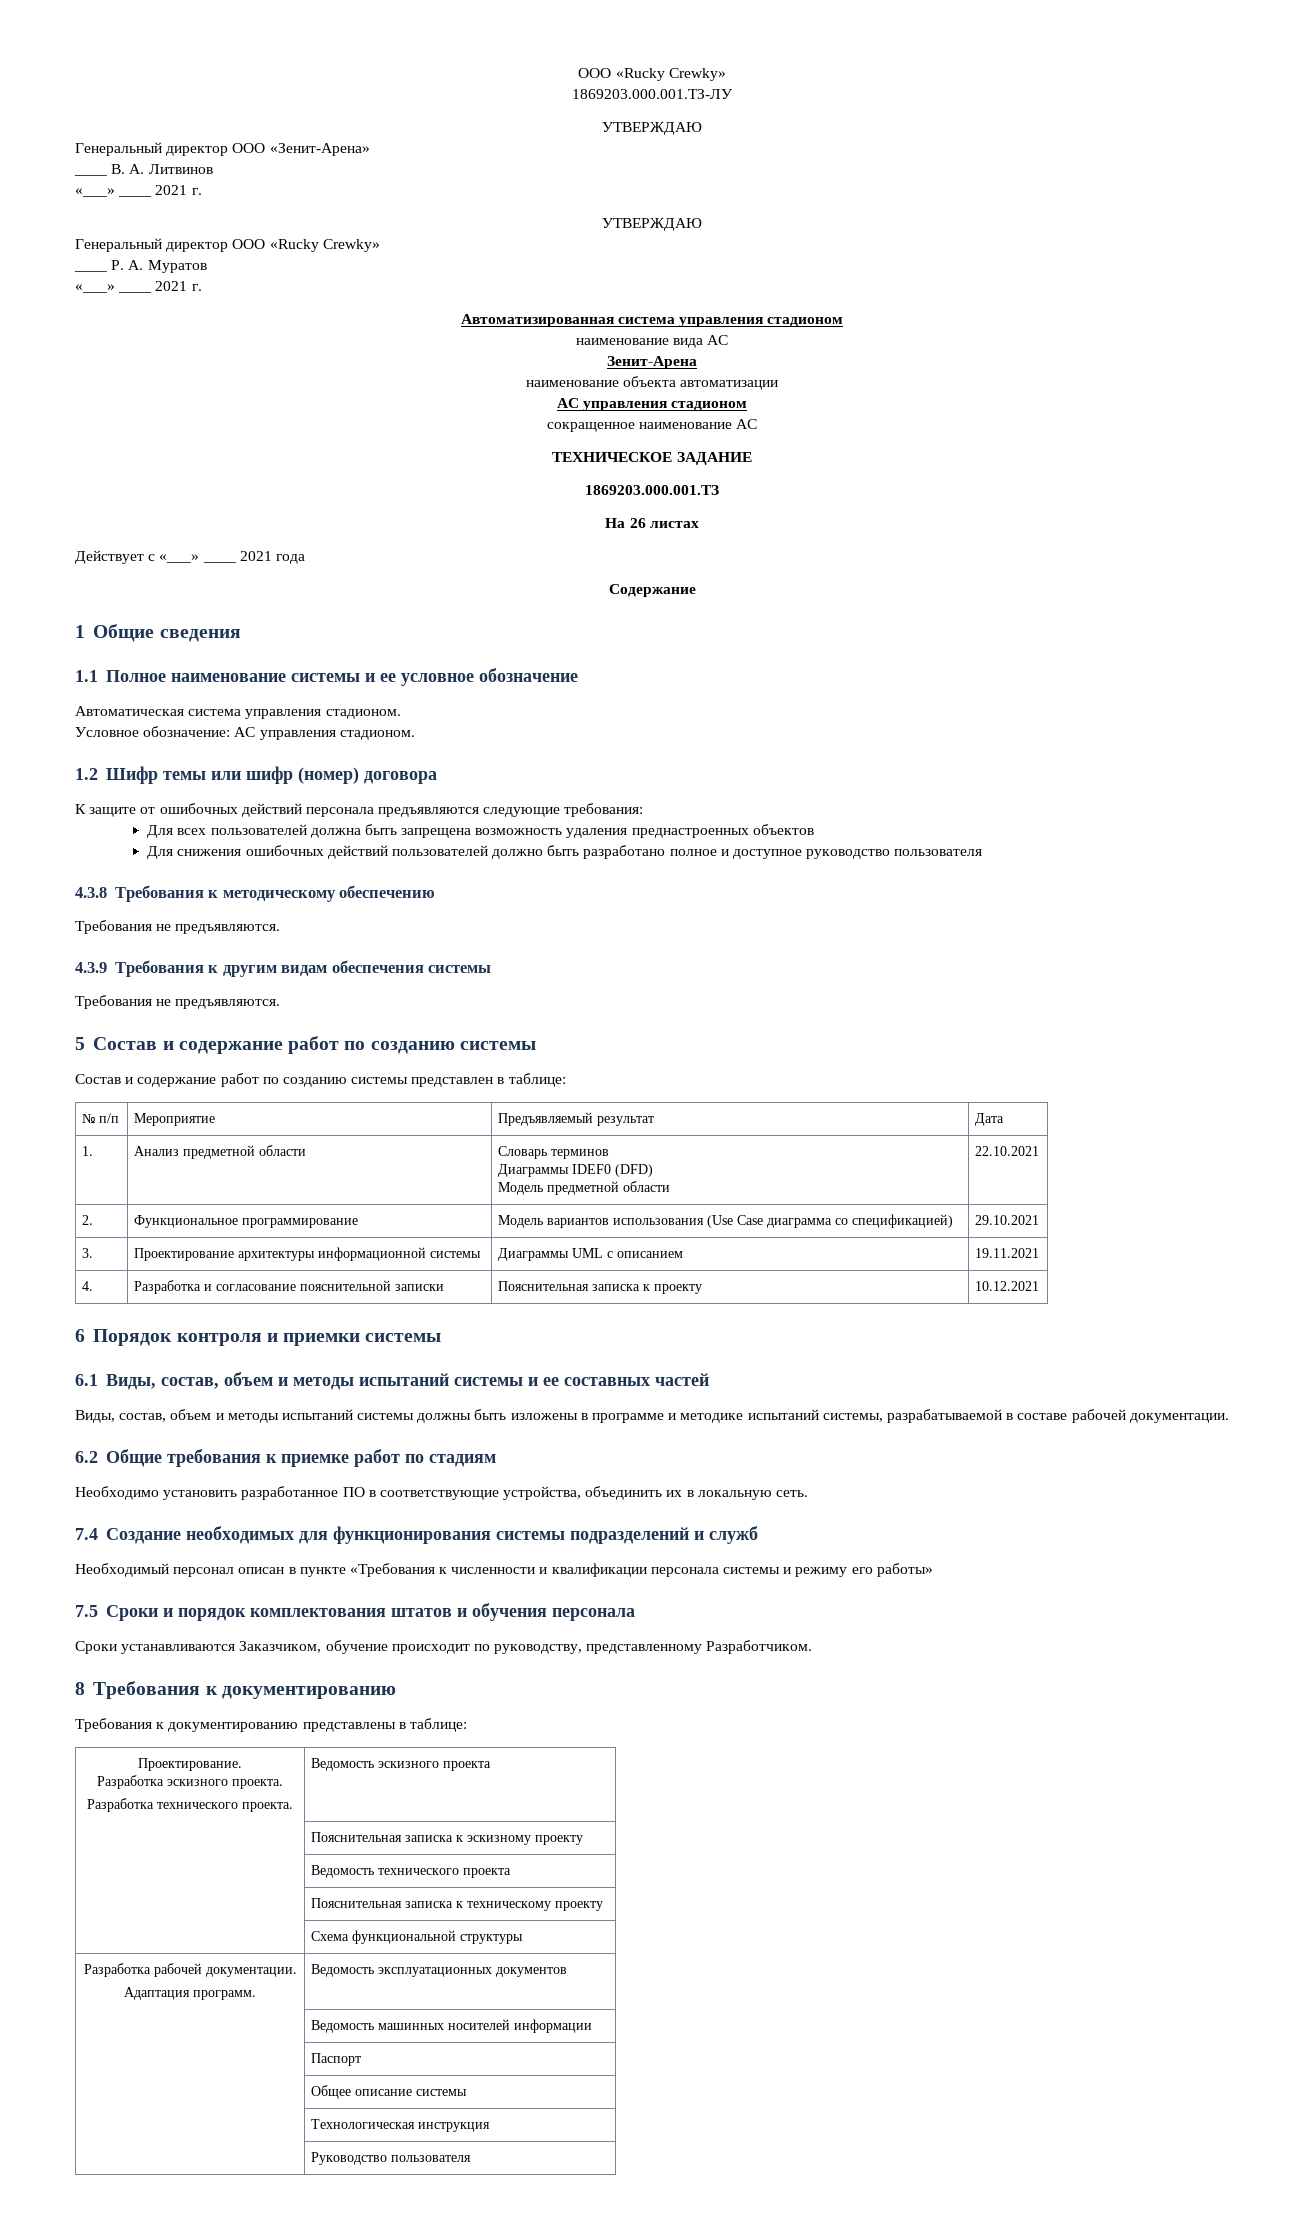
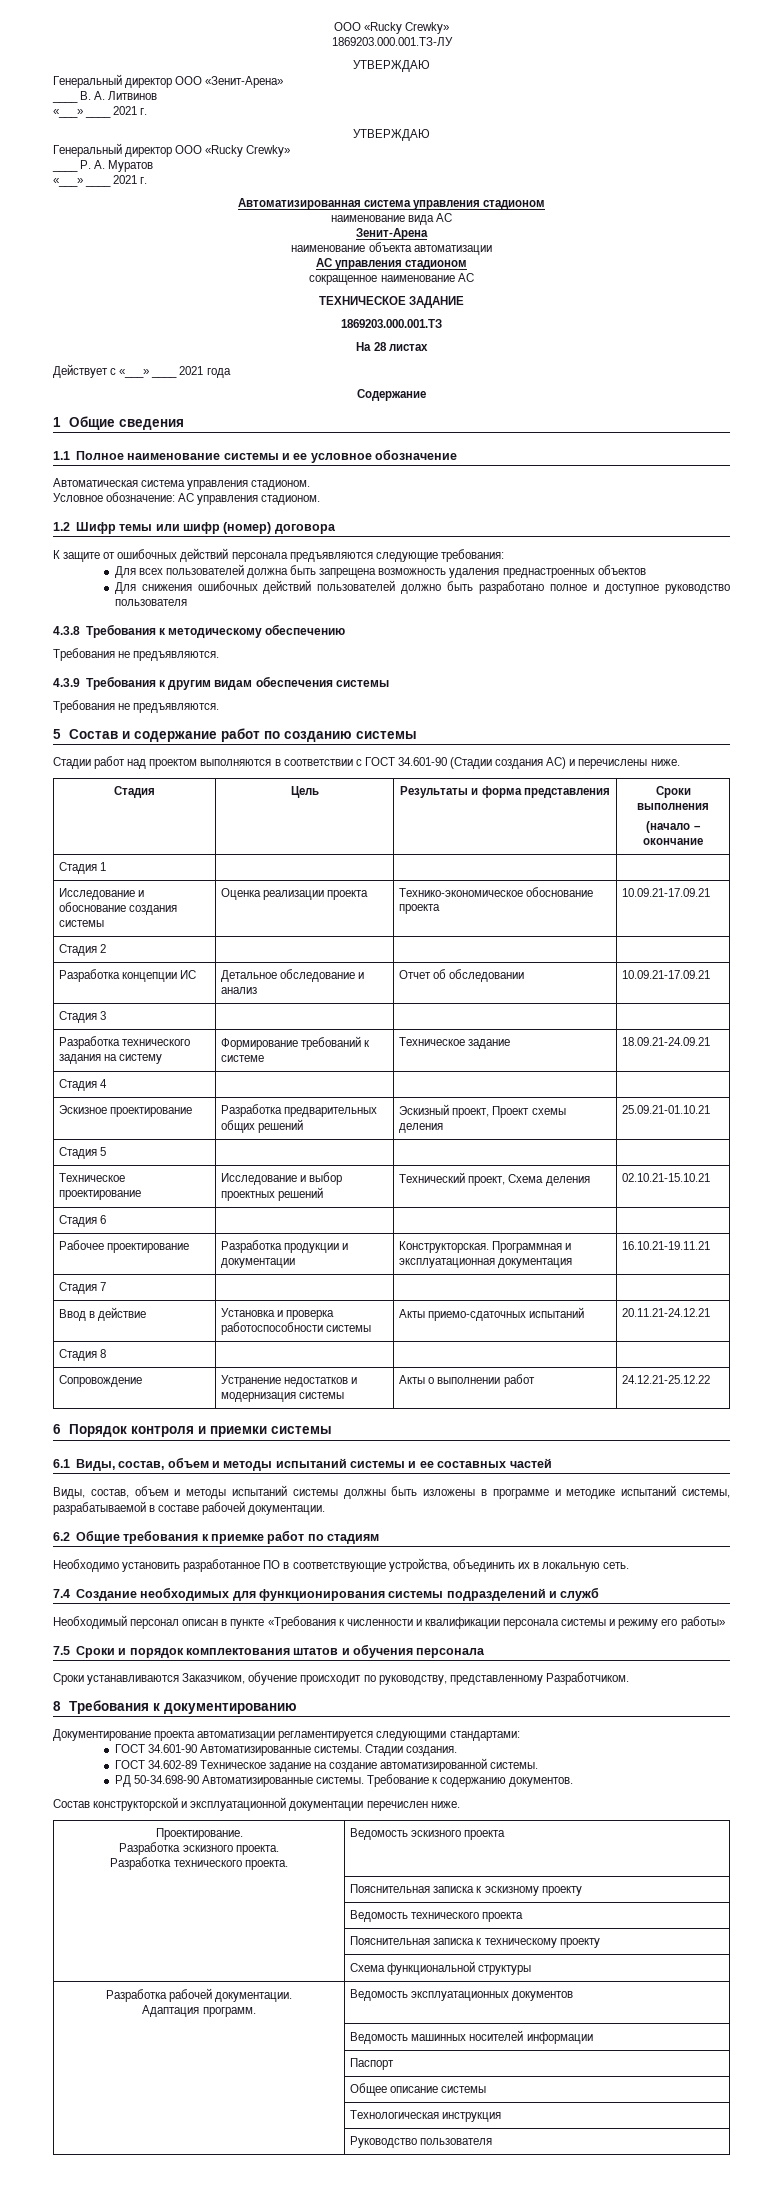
[629,518,646,528] 26 -> [373,342,387,351] 28
[75,1073,566,1087] [82,1113,120,1123] [134,1113,216,1126] [498,1112,655,1126] [975,1113,1005,1126] [82,1146,94,1156] [134,1145,307,1159] [498,1146,610,1159] [498,1164,654,1177] [498,1181,671,1195] [975,1146,1040,1156] [82,1215,94,1225] [134,1215,359,1228] [498,1214,954,1228] [975,1215,1040,1225] [82,1248,94,1258] [134,1247,482,1261] [498,1248,684,1261] [975,1248,1040,1258] [82,1281,94,1291] [134,1280,445,1294] [498,1281,703,1294] [975,1281,1040,1291] Состав и содержание работ по созданию системы представлен в таблице: // № п/п | Мероприятие | Предъявляемый результат | Дата // 1. | Анализ предметной области | Словарь терминов // Диаграммы IDEF0 (DFD) // Модель предметной области | 22.10.2021 // 2. | Функциональное программирование | Модель вариантов использования (Use Case диаграмма со спецификацией) | 29.10.2021 // 3. | Проектирование архитектуры информационной системы | Диаграммы UML с описанием | 19.11.2021 // 4. | Разработка и согласование пояснительной записки | Пояснительная записка к проекту | 10.12.2021 -> [53,756,680,769] [114,786,155,798] [290,786,319,798] [400,786,610,798] [655,786,691,798] [637,803,709,810] [646,821,701,833] [643,838,703,845] [59,862,107,874] [59,888,145,900] [59,902,178,915] [59,920,105,927] [221,888,369,900] [399,887,594,897] [399,904,441,914] [622,888,711,897] [59,944,107,956] [59,969,197,982] [221,969,365,982] [221,987,258,994] [399,969,525,982] [622,970,711,979] [59,1011,107,1023] [59,1036,191,1049] [59,1054,163,1064] [221,1036,371,1050] [221,1055,265,1062] [399,1037,511,1049] [622,1037,711,1046] [59,1079,108,1091] [59,1105,193,1117] [221,1104,378,1117] [221,1119,304,1133] [399,1104,566,1118] [399,1123,444,1133] [622,1105,711,1114] [59,1147,107,1159] [59,1173,126,1182] [59,1190,142,1200] [221,1172,343,1185] [221,1187,324,1201] [399,1172,590,1186] [622,1173,711,1182] [59,1215,107,1227] [59,1240,190,1253] [221,1240,349,1253] [221,1258,296,1268] [399,1241,572,1253] [399,1258,573,1268] [622,1241,711,1250] [59,1282,107,1294] [59,1307,147,1321] [221,1308,335,1320] [221,1322,372,1335] [399,1307,585,1321] [622,1308,711,1317] [59,1349,107,1361] [59,1375,143,1387] [221,1375,358,1387] [221,1392,345,1402] [399,1374,535,1387] [622,1375,711,1384] Стадии работ над проектом выполняются в соответствии с ГОСТ 34.601-90 (Стадии создания АС) и перечислены ниже. // Стадия | Цель | Результаты и форма представления | Сроки выполнения // (начало – окончание // Стадия 1 | | | // Исследование и обоснование создания системы | Оценка реализации проекта | Технико-экономическое обоснование проекта | 10.09.21-17.09.21 // Стадия 2 | | | // Разработка концепции ИС | Детальное обследование и анализ | Отчет об обследовании | 10.09.21-17.09.21 // Стадия 3 | | | // Разработка технического задания на систему | Формирование требований к системе | Техническое задание | 18.09.21-24.09.21 // Стадия 4 | | | // Эскизное проектирование | Разработка предварительных общих решений | Эскизный проект, Проект схемы деления | 25.09.21-01.10.21 // Стадия 5 | | | // Техническое проектирование | Исследование и выбор проектных решений | Технический проект, Схема деления | 02.10.21-15.10.21 // Стадия 6 | | | // Рабочее проектирование | Разработка продукции и документации | Конструкторская. Программная и эксплуатационная документация | 16.10.21-19.11.21 // Стадия 7 | | | // Ввод в действие | Установка и проверка работоспособности системы | Акты приемо-сдаточных испытаний | 20.11.21-24.12.21 // Стадия 8 | | | // Сопровождение | Устранение недостатков и модернизация системы | Акты о выполнении работ | 24.12.21-25.12.22
[75,1718,467,1732] Требования к документированию представлены в таблице: -> [53,1729,520,1741] [114,1744,458,1756] [114,1758,539,1772] [114,1774,574,1787] [53,1797,460,1811] Документирование проекта автоматизации регламентируется следующими стандартами: // ГОСТ 34.601-90 Автоматизированные системы. Стадии создания. // ГОСТ 34.602-89 Техническое задание на создание автоматизированной системы. // РД 50-34.698-90 Автоматизированные системы. Требование к содержанию документов. // Состав конструкторской и эксплуатационной документации перечислен ниже.

